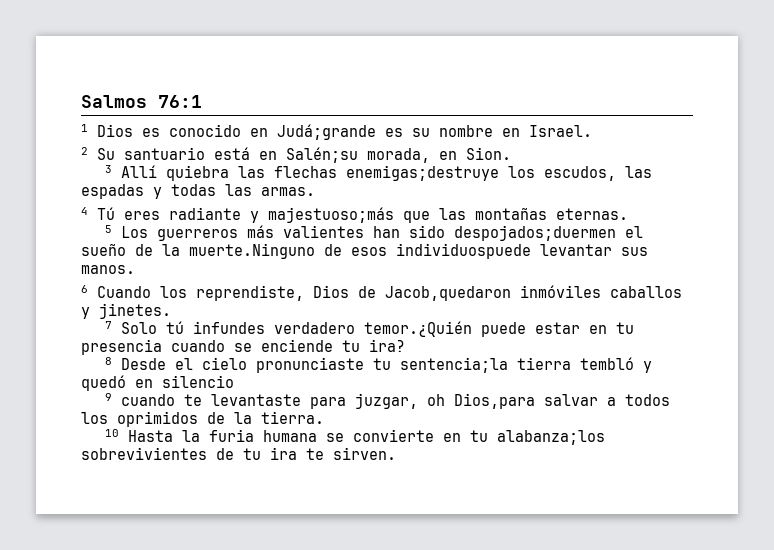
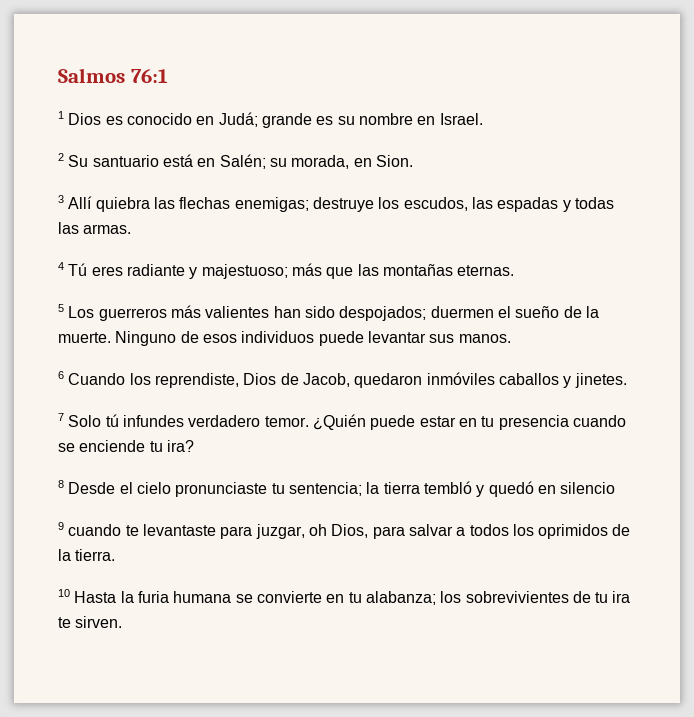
[277,124,376,140] Judá;grande -> [218,112,312,128] Judá; grande
[286,147,358,163] Salén;su -> [219,154,287,169] Salén; su
[345,165,499,181] enemigas;destruye -> [234,197,374,212] enemigas; destruye
[268,207,394,223] majestuoso;más -> [201,263,322,279] majestuoso; más
[453,225,616,241] despojados;duermen -> [339,306,494,321] despojados; duermen
[189,243,531,259] muerte.Ninguno de esos individuospuede -> [58,331,364,346] muerte. Ninguno de esos individuos puede
[385,286,511,301] Jacob,quedaron -> [302,373,423,388] Jacob, quedaron
[363,321,472,337] temor.¿Quién -> [264,414,366,430] temor. ¿Quién
[399,357,508,373] sentencia;la -> [288,482,380,496] sentencia; la
[453,393,535,409] Dios,para -> [331,524,405,539] Dios, para
[496,430,605,445] alabanza;los -> [365,591,462,605] alabanza; los

